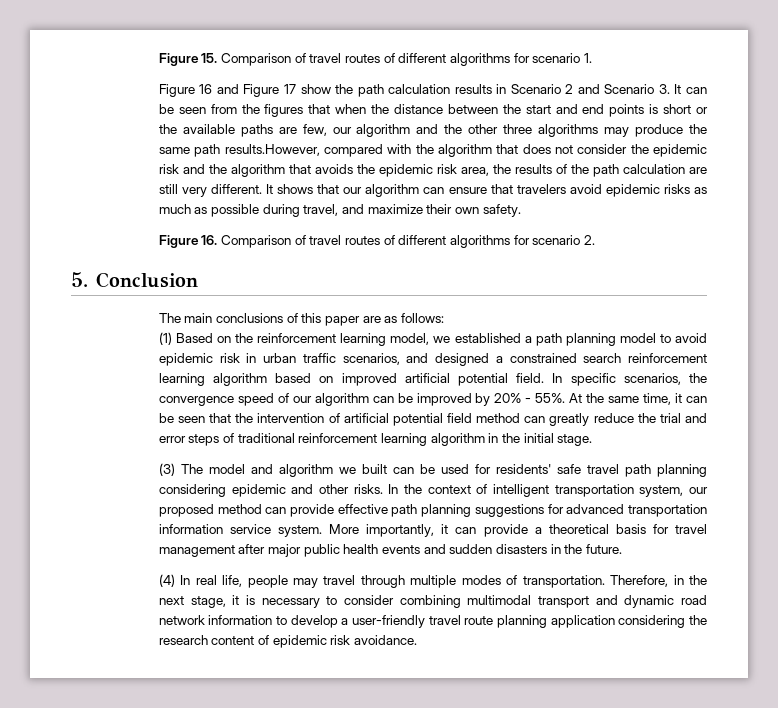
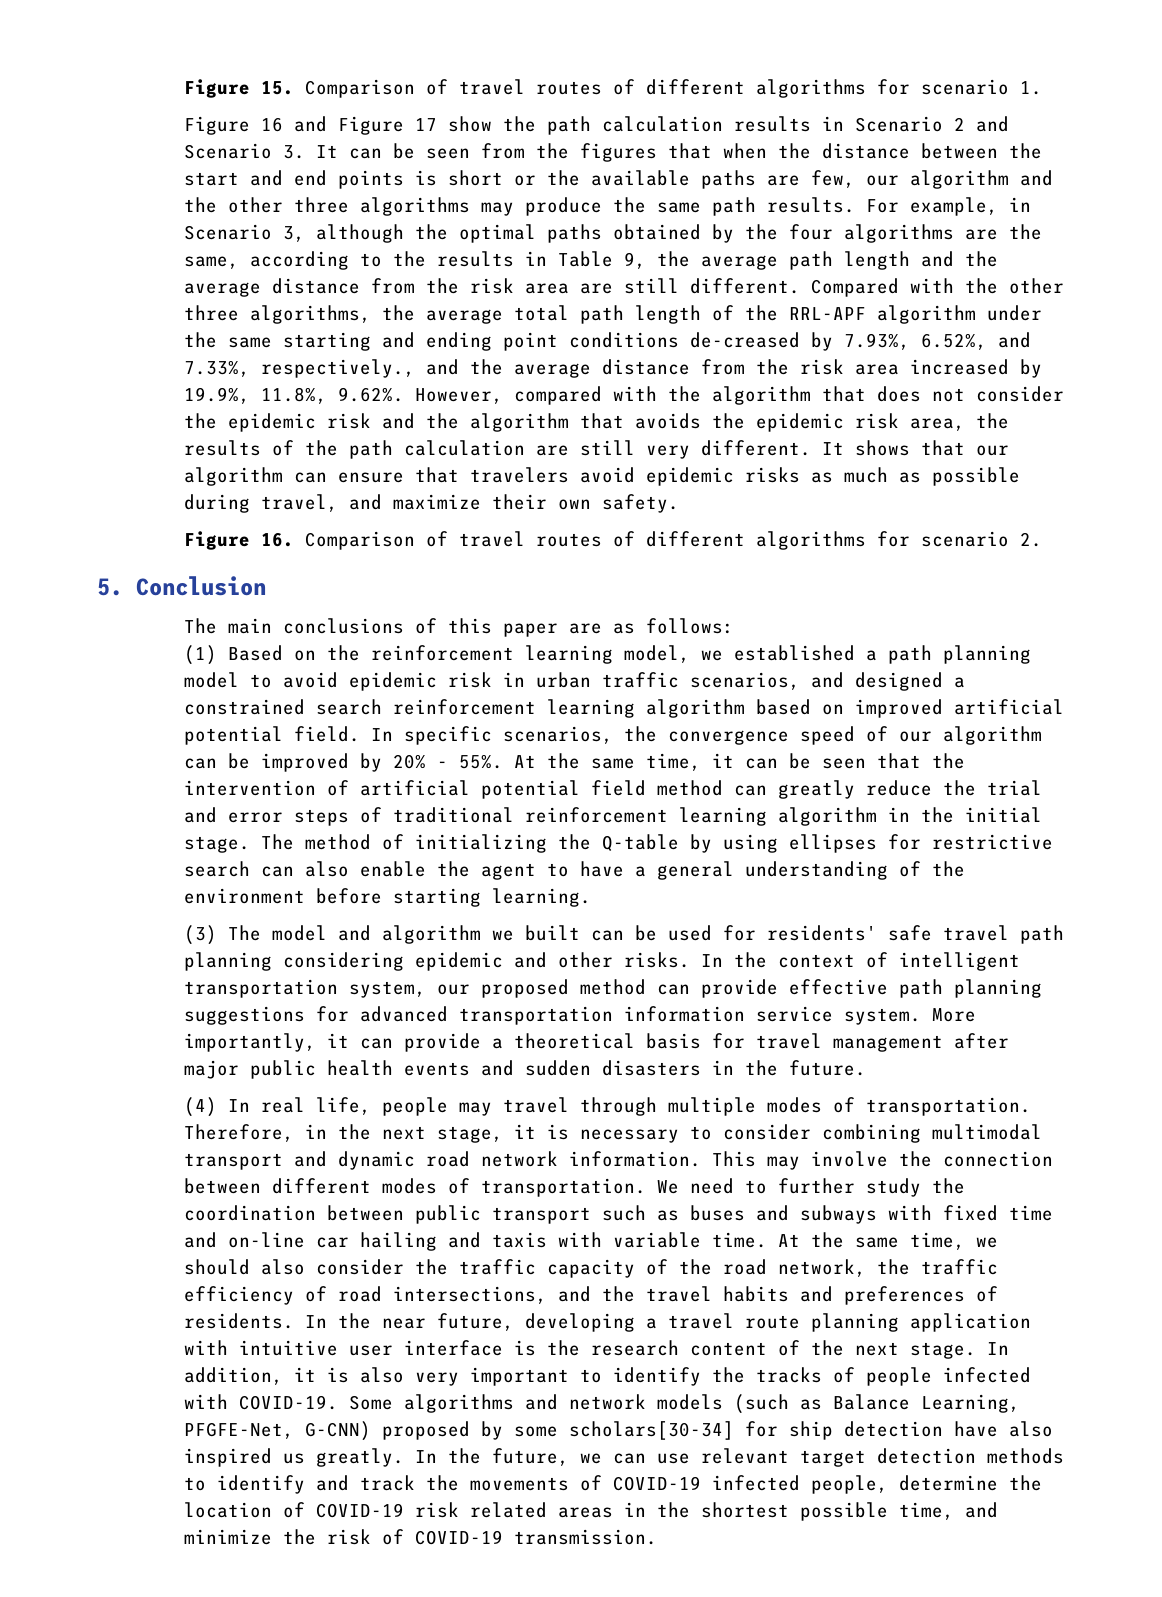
[224,144,320,156] results.However, -> [767,197,1032,216] [184,224,1043,243] [184,251,999,270] [184,278,1065,297] [184,305,1043,324] [184,332,1032,351] [184,359,1043,378] [184,387,504,404] results. For example, in Scenario 3, although the optimal paths obtained by the four algorithms are the same, according to the results in Table 9, the average path length and the average distance from the risk area are still different. Compared with the other three algorithms, the average total path length of the RRL-APF algorithm under the same starting and ending point conditions de-creased by 7.93%, 6.52%, and 7.33%, respectively., and the average distance from the risk area increased by 19.9%, 11.8%, 9.62%. However,
(593, 440) none -> [261,834,1054,853] [184,861,966,880] [184,888,592,907] The method of initializing the Q-table by using ellipses for restrictive search can also enable the agent to have a general understanding of the environment before starting learning.
[208,615,707,628] [158,635,418,648] information to develop a user-friendly travel route planning application considering the research content of epidemic risk avoidance. -> [569,1151,1054,1170] [184,1178,966,1197] [184,1205,1054,1224] [184,1232,999,1251] [184,1259,999,1278] [184,1286,999,1305] [184,1313,1032,1332] [184,1340,1010,1359] [184,1367,1032,1386] [184,1394,1021,1414] [184,1421,1054,1441] [184,1448,1065,1467] [184,1475,1043,1494] [184,1502,999,1521] [184,1529,658,1545] information. This may involve the connection between different modes of transportation. We need to further study the coordination between public transport such as buses and subways with fixed time and on-line car hailing and taxis with variable time. At the same time, we should also consider the traffic capacity of the road network, the traffic efficiency of road intersections, and the travel habits and preferences of residents. In the near future, developing a travel route planning application with intuitive user interface is the research content of the next stage. In addition, it is also very important to identify the tracks of people infected with COVID-19. Some algorithms and network models (such as Balance Learning, PFGFE-Net, G-CNN) proposed by some scholars[30-34] for ship detection have also inspired us greatly. In the future, we can use relevant target detection methods to identify and track the movements of COVID-19 infected people, determine the location of COVID-19 risk related areas in the shortest possible time, and minimize the risk of COVID-19 transmission.

